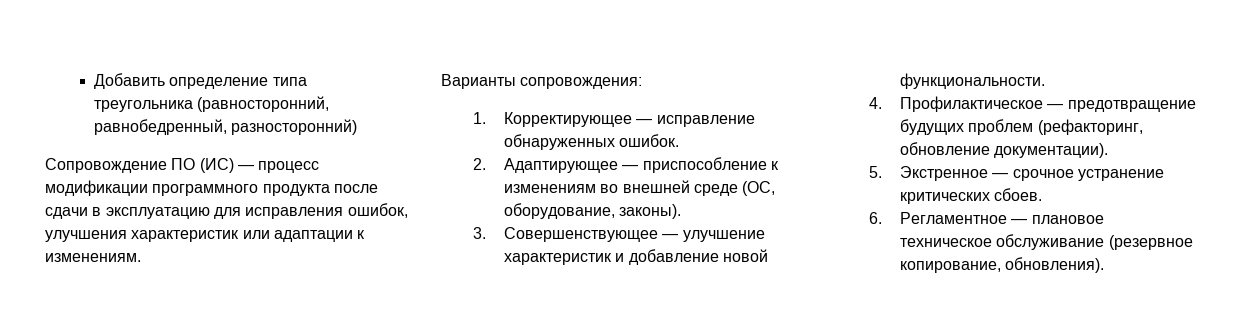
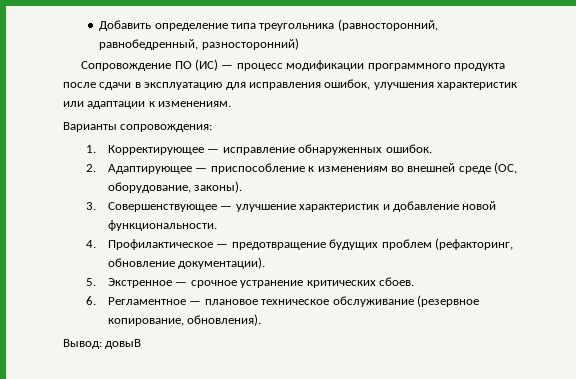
(1105, 265) none -> [63,339,142,349] // Вывод: довыВ

